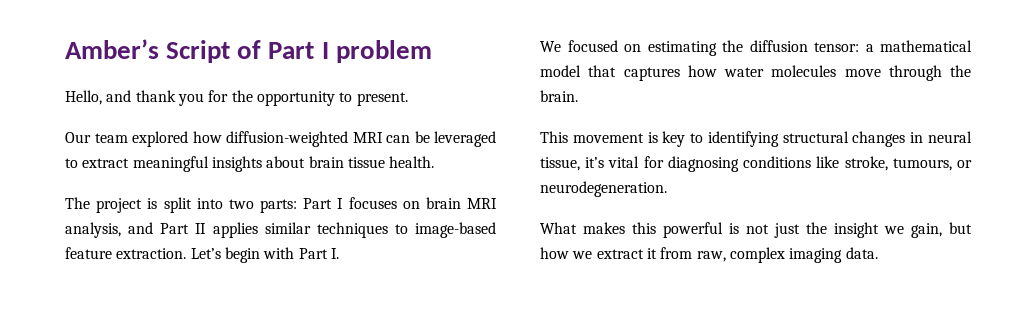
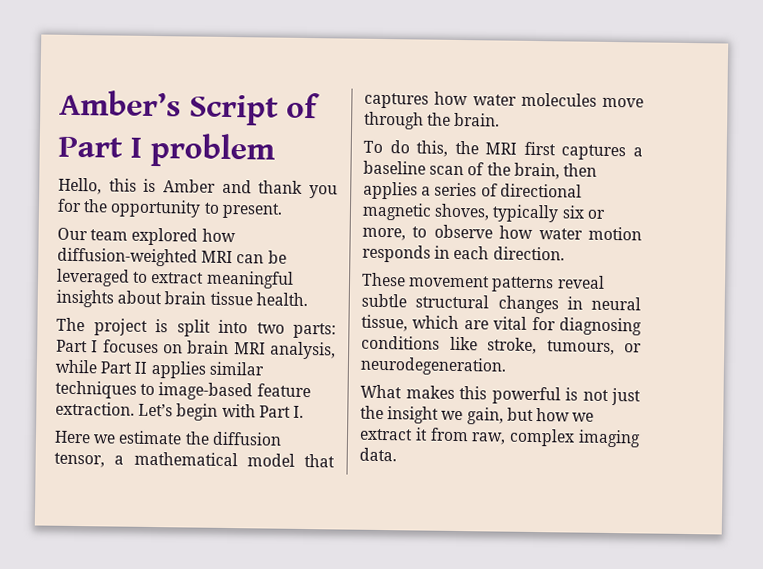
(102, 97) none -> [108,178,216,193] this is Amber
[128,222,154,234] and -> [55,359,97,374] while
[540,40,717,56] We focused on estimating -> [54,430,183,445] Here we estimate
[814,42,859,52] tensor: -> [54,452,105,468] tensor,
[540,131,779,147] This movement is key to identifying -> [363,140,643,161] [363,160,597,180] [363,181,582,200] [362,202,605,223] [362,224,642,241] [362,244,565,263] [361,272,605,293] [361,293,407,308] To do this, the MRI first captures a baseline scan of the brain, then applies a series of directional magnetic shoves, typically six or more, to observe how water motion responds in each direction. // These movement patterns reveal subtle
[585,157,605,168] it’s -> [412,315,489,330] which are

